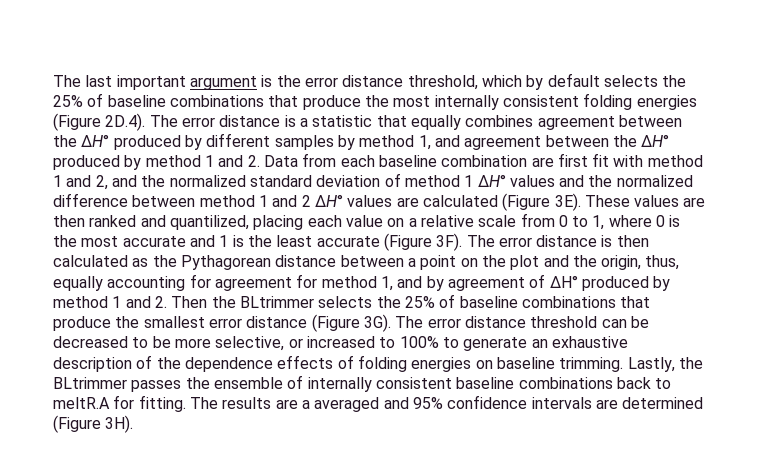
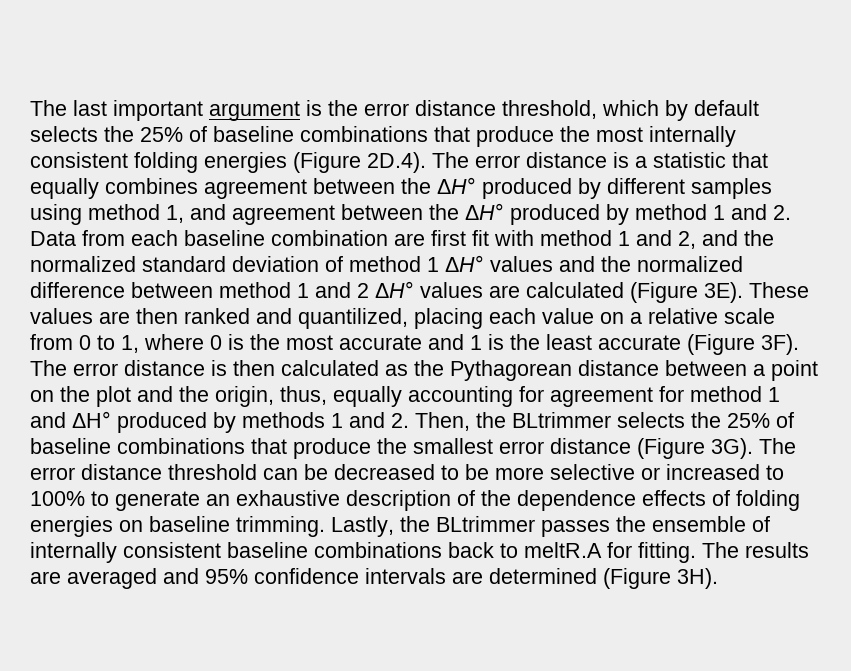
[337,135,355,150] by -> [30,204,82,225] using
[380,274,671,291] [53,296,208,308] 1, and by agreement of ΔH° produced by method 1 and 2. Then -> [768,387,780,402] [30,411,470,433] 1 and ΔH° produced by methods 1 and 2. Then,
[215,336,285,351] selective, -> [550,464,635,480] selective
[301,400,310,409] a -> (61, 577) none

